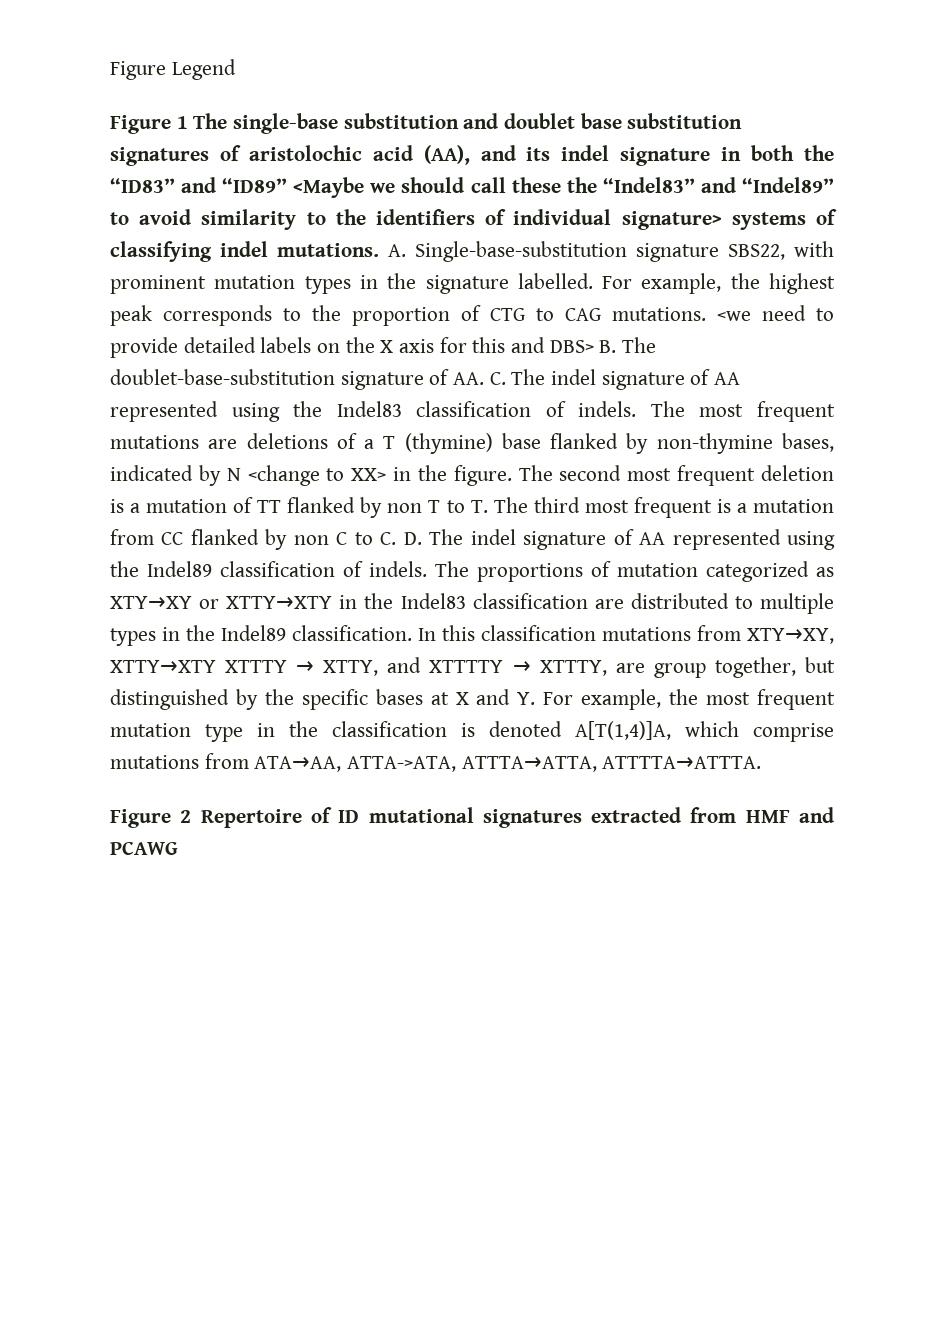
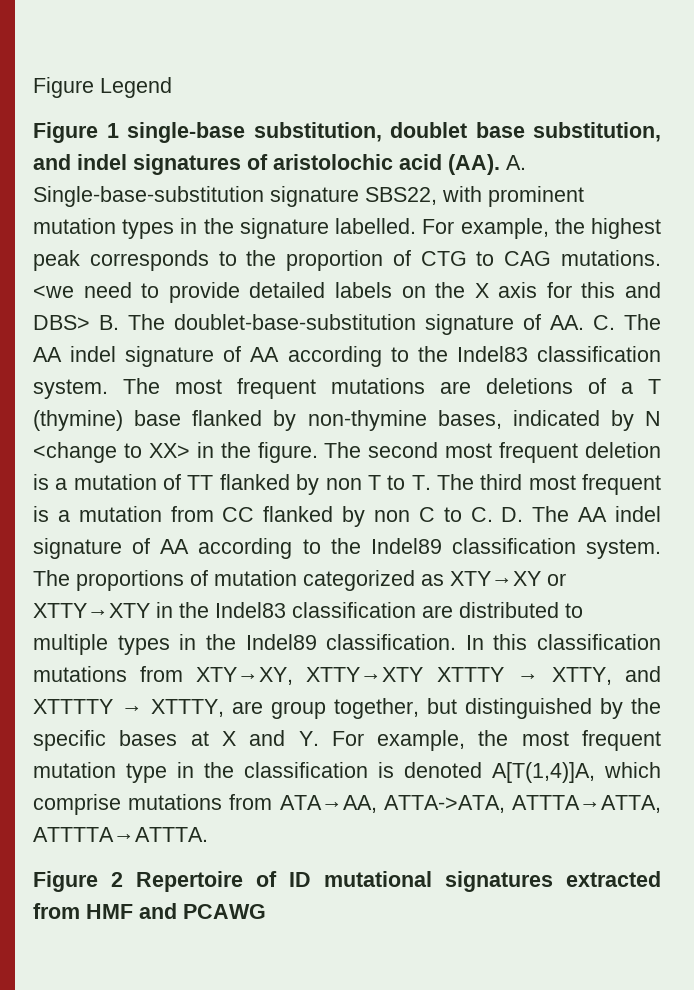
[193,113,743,134] [110,145,835,166] [110,177,834,198] [110,209,837,230] [110,241,379,262] The single-base substitution and doublet base substitution signatures of aristolochic acid (AA), and its indel signature in both the “ID83” and “ID89” <Maybe we should call these the “Indel83” and “Indel89” to avoid similarity to the identifiers of individual signature> systems of classifying indel mutations. -> [127,122,661,143] [33,154,500,175] single-base substitution, doublet base substitution, and indel signatures of aristolochic acid (AA).
[551,369,741,390] [110,401,637,422] indel signature of AA represented using the Indel83 classification of indels. -> [33,346,661,367] [33,379,108,399] AA indel signature of AA according to the Indel83 classification system.
[470,529,835,550] indel signature of AA represented using -> [578,506,661,522] [33,538,321,559] AA indel signature of AA according to
[343,561,427,577] of indels. -> [586,539,661,559] system.

